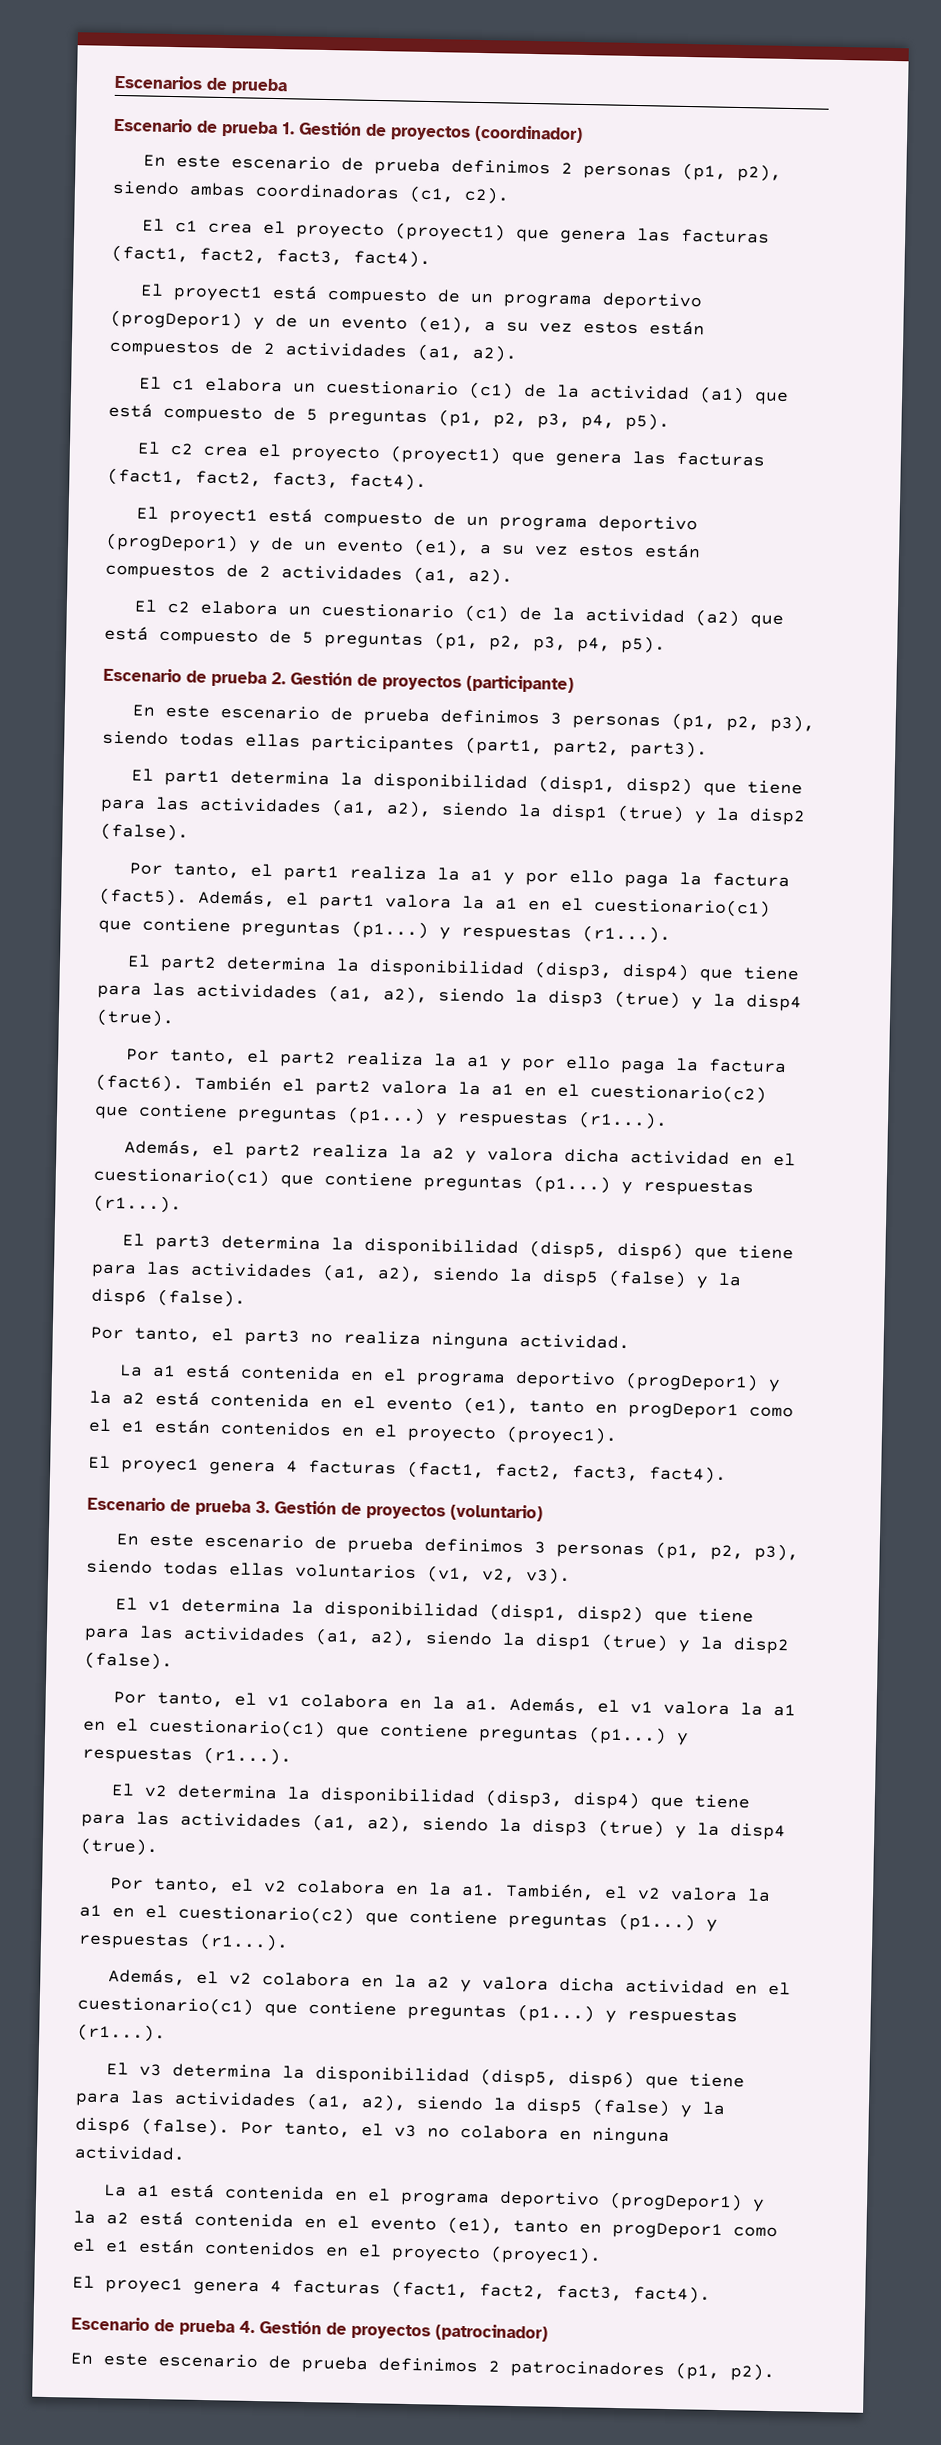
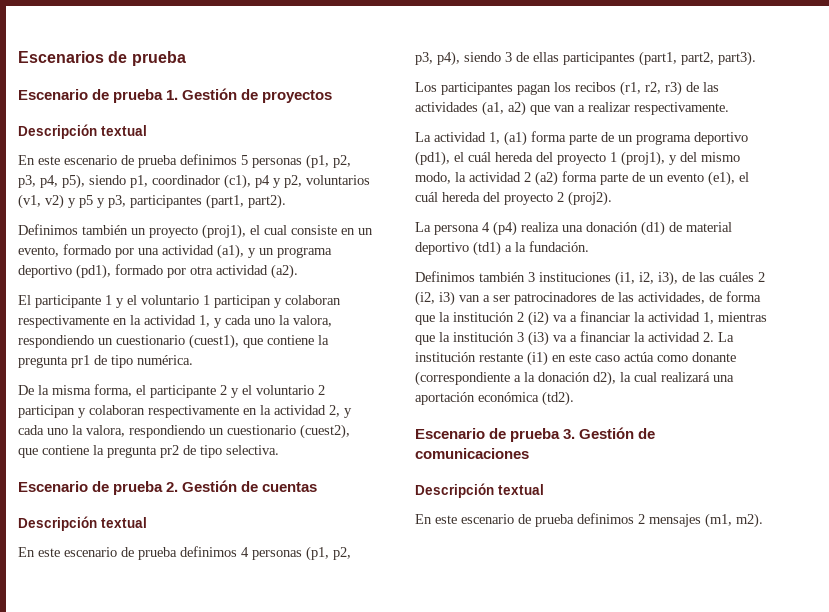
[474,124,583,143] [142,154,782,182] [112,180,510,205] [141,218,770,244] [111,244,431,269] [139,283,703,311] [110,309,705,336] [109,339,517,363] [138,376,789,405] [108,402,670,431] [136,441,765,467] [107,467,427,492] [135,506,698,534] [105,532,701,559] [105,562,513,586] [133,599,784,628] [104,625,666,654] [103,667,574,693] [131,704,815,733] [102,730,708,759] [130,768,803,797] [100,796,806,826] [100,822,189,842] [128,862,790,888] [99,887,771,918] [98,917,671,944] [126,954,800,983] [97,982,802,1012] [96,1008,175,1028] [125,1048,787,1074] [95,1073,767,1104] [94,1103,668,1130] [123,1139,796,1167] [93,1166,754,1197] [93,1194,182,1214] [121,1233,794,1261] [91,1261,742,1289] [91,1288,246,1308] [90,1326,630,1350] [118,1363,781,1393] [89,1390,794,1420] [88,1418,618,1445] [88,1455,727,1484] [87,1496,543,1522] [115,1533,799,1562] [86,1559,571,1585] [114,1597,754,1625] [84,1625,790,1655] [84,1651,173,1671] [112,1691,796,1717] [83,1717,689,1746] [82,1746,292,1766] [110,1783,750,1811] [81,1811,786,1841] [80,1837,158,1857] [109,1877,771,1902] [79,1904,718,1932] [78,1932,289,1952] [107,1968,791,1996] [77,1995,738,2026] [77,2023,166,2043] [105,2062,745,2090] [75,2090,726,2118] [75,2117,670,2146] [74,2145,186,2161] [103,2183,765,2212] [73,2210,778,2240] [72,2238,602,2265] [72,2275,711,2304] [71,2316,548,2342] [70,2352,775,2382] (coordinador) // En este escenario de prueba definimos 2 personas (p1, p2), siendo ambas coordinadoras (c1, c2). // El c1 crea el proyecto (proyect1) que genera las facturas (fact1, fact2, fact3, fact4). // El proyect1 está compuesto de un programa deportivo (progDepor1) y de un evento (e1), a su vez estos están compuestos de 2 actividades (a1, a2). // El c1 elabora un cuestionario (c1) de la actividad (a1) que está compuesto de 5 preguntas (p1, p2, p3, p4, p5). // El c2 crea el proyecto (proyect1) que genera las facturas (fact1, fact2, fact3, fact4). // El proyect1 está compuesto de un programa deportivo (progDepor1) y de un evento (e1), a su vez estos están compuestos de 2 actividades (a1, a2). // El c2 elabora un cuestionario (c1) de la actividad (a2) que está compuesto de 5 preguntas (p1, p2, p3, p4, p5). // Escenario de prueba 2. Gestión de proyectos (participante) // En este escenario de prueba definimos 3 personas (p1, p2, p3), siendo todas ellas participantes (part1, part2, part3). // El part1 determina la disponibilidad (disp1, disp2) que tiene para las actividades (a1, a2), siendo la disp1 (true) y la disp2 (false). // Por tanto, el part1 realiza la a1 y por ello paga la factura (fact5). Además, el part1 valora la a1 en el cuestionario(c1) que contiene preguntas (p1...) y respuestas (r1...). // El part2 determina la disponibilidad (disp3, disp4) que tiene para las actividades (a1, a2), siendo la disp3 (true) y la disp4 (true). // Por tanto, el part2 realiza la a1 y por ello paga la factura (fact6). También el part2 valora la a1 en el cuestionario(c2) que contiene preguntas (p1...) y respuestas (r1...). // Además, el part2 realiza la a2 y valora dicha actividad en el cuestionario(c1) que contiene preguntas (p1...) y respuestas (r1...). // El part3 determina la disponibilidad (disp5, disp6) que tiene para las actividades (a1, a2), siendo la disp5 (false) y la disp6 (false). // Por tanto, el part3 no realiza ninguna actividad. // La a1 está contenida en el programa deportivo (progDepor1) y la a2 está contenida en el evento (e1), tanto en progDepor1 como el e1 están contenidos en el proyecto (proyec1). // El proyec1 genera 4 facturas (fact1, fact2, fact3, fact4). // Escenario de prueba 3. Gestión de proyectos (voluntario) // En este escenario de prueba definimos 3 personas (p1, p2, p3), siendo todas ellas voluntarios (v1, v2, v3). // El v1 determina la disponibilidad (disp1, disp2) que tiene para las actividades (a1, a2), siendo la disp1 (true) y la disp2 (false). // Por tanto, el v1 colabora en la a1. Además, el v1 valora la a1 en el cuestionario(c1) que contiene preguntas (p1...) y respuestas (r1...). // El v2 determina la disponibilidad (disp3, disp4) que tiene para las actividades (a1, a2), siendo la disp3 (true) y la disp4 (true). // Por tanto, el v2 colabora en la a1. También, el v2 valora la a1 en el cuestionario(c2) que contiene preguntas (p1...) y respuestas (r1...). // Además, el v2 colabora en la a2 y valora dicha actividad en el cuestionario(c1) que contiene preguntas (p1...) y respuestas (r1...). // El v3 determina la disponibilidad (disp5, disp6) que tiene para las actividades (a1, a2), siendo la disp5 (false) y la disp6 (false). Por tanto, el v3 no colabora en ninguna actividad. // La a1 está contenida en el programa deportivo (progDepor1) y la a2 está contenida en el evento (e1), tanto en progDepor1 como el e1 están contenidos en el proyecto (proyec1). // El proyec1 genera 4 facturas (fact1, fact2, fact3, fact4). // Escenario de prueba 4. Gestión de proyectos (patrocinador) // En este escenario de prueba definimos 2 patrocinadores (p1, p2). -> [18,124,147,139] [18,154,351,169] [18,174,370,189] [18,194,286,209] [18,224,373,239] [18,244,332,259] [18,264,298,279] [18,295,341,308] [18,315,332,328] [18,334,329,349] [18,355,193,368] [18,384,325,398] [18,405,352,418] [18,424,350,439] [18,445,279,458] [18,480,318,495] [18,516,147,531] [18,546,351,561] [415,51,756,66] [415,81,719,96] [415,101,729,116] [415,131,748,146] [415,151,740,166] [415,171,749,186] [415,191,612,206] [415,221,732,236] [415,241,589,256] [415,271,765,286] [415,291,761,306] [415,311,767,326] [415,331,734,346] [415,351,736,366] [415,371,734,386] [415,391,574,406] [415,427,656,442] [415,448,529,459] [415,483,544,498] [415,513,763,528] // Descripción textual // En este escenario de prueba definimos 5 personas (p1, p2, p3, p4, p5), siendo p1, coordinador (c1), p4 y p2, voluntarios (v1, v2) y p5 y p3, participantes (part1, part2). // Definimos también un proyecto (proj1), el cual consiste en un evento, formado por una actividad (a1), y un programa deportivo (pd1), formado por otra actividad (a2). // El participante 1 y el voluntario 1 participan y colaboran respectivamente en la actividad 1, y cada uno la valora, respondiendo un cuestionario (cuest1), que contiene la pregunta pr1 de tipo numérica. // De la misma forma, el participante 2 y el voluntario 2 participan y colaboran respectivamente en la actividad 2, y cada uno la valora, respondiendo un cuestionario (cuest2), que contiene la pregunta pr2 de tipo selectiva. // Escenario de prueba 2. Gestión de cuentas // Descripción textual // En este escenario de prueba definimos 4 personas (p1, p2, p3, p4), siendo 3 de ellas participantes (part1, part2, part3). // Los participantes pagan los recibos (r1, r2, r3) de las actividades (a1, a2) que van a realizar respectivamente. // La actividad 1, (a1) forma parte de un programa deportivo (pd1), el cuál hereda del proyecto 1 (proj1), y del mismo modo, la actividad 2 (a2) forma parte de un evento (e1), el cuál hereda del proyecto 2 (proj2). // La persona 4 (p4) realiza una donación (d1) de material deportivo (td1) a la fundación. // Definimos también 3 instituciones (i1, i2, i3), de las cuáles 2 (i2, i3) van a ser patrocinadores de las actividades, de forma que la institución 2 (i2) va a financiar la actividad 1, mientras que la institución 3 (i3) va a financiar la actividad 2. La institución restante (i1) en este caso actúa como donante (correspondiente a la donación d2), la cual realizará una aportación económica (td2). // Escenario de prueba 3. Gestión de comunicaciones // Descripción textual // En este escenario de prueba definimos 2 mensajes (m1, m2).

